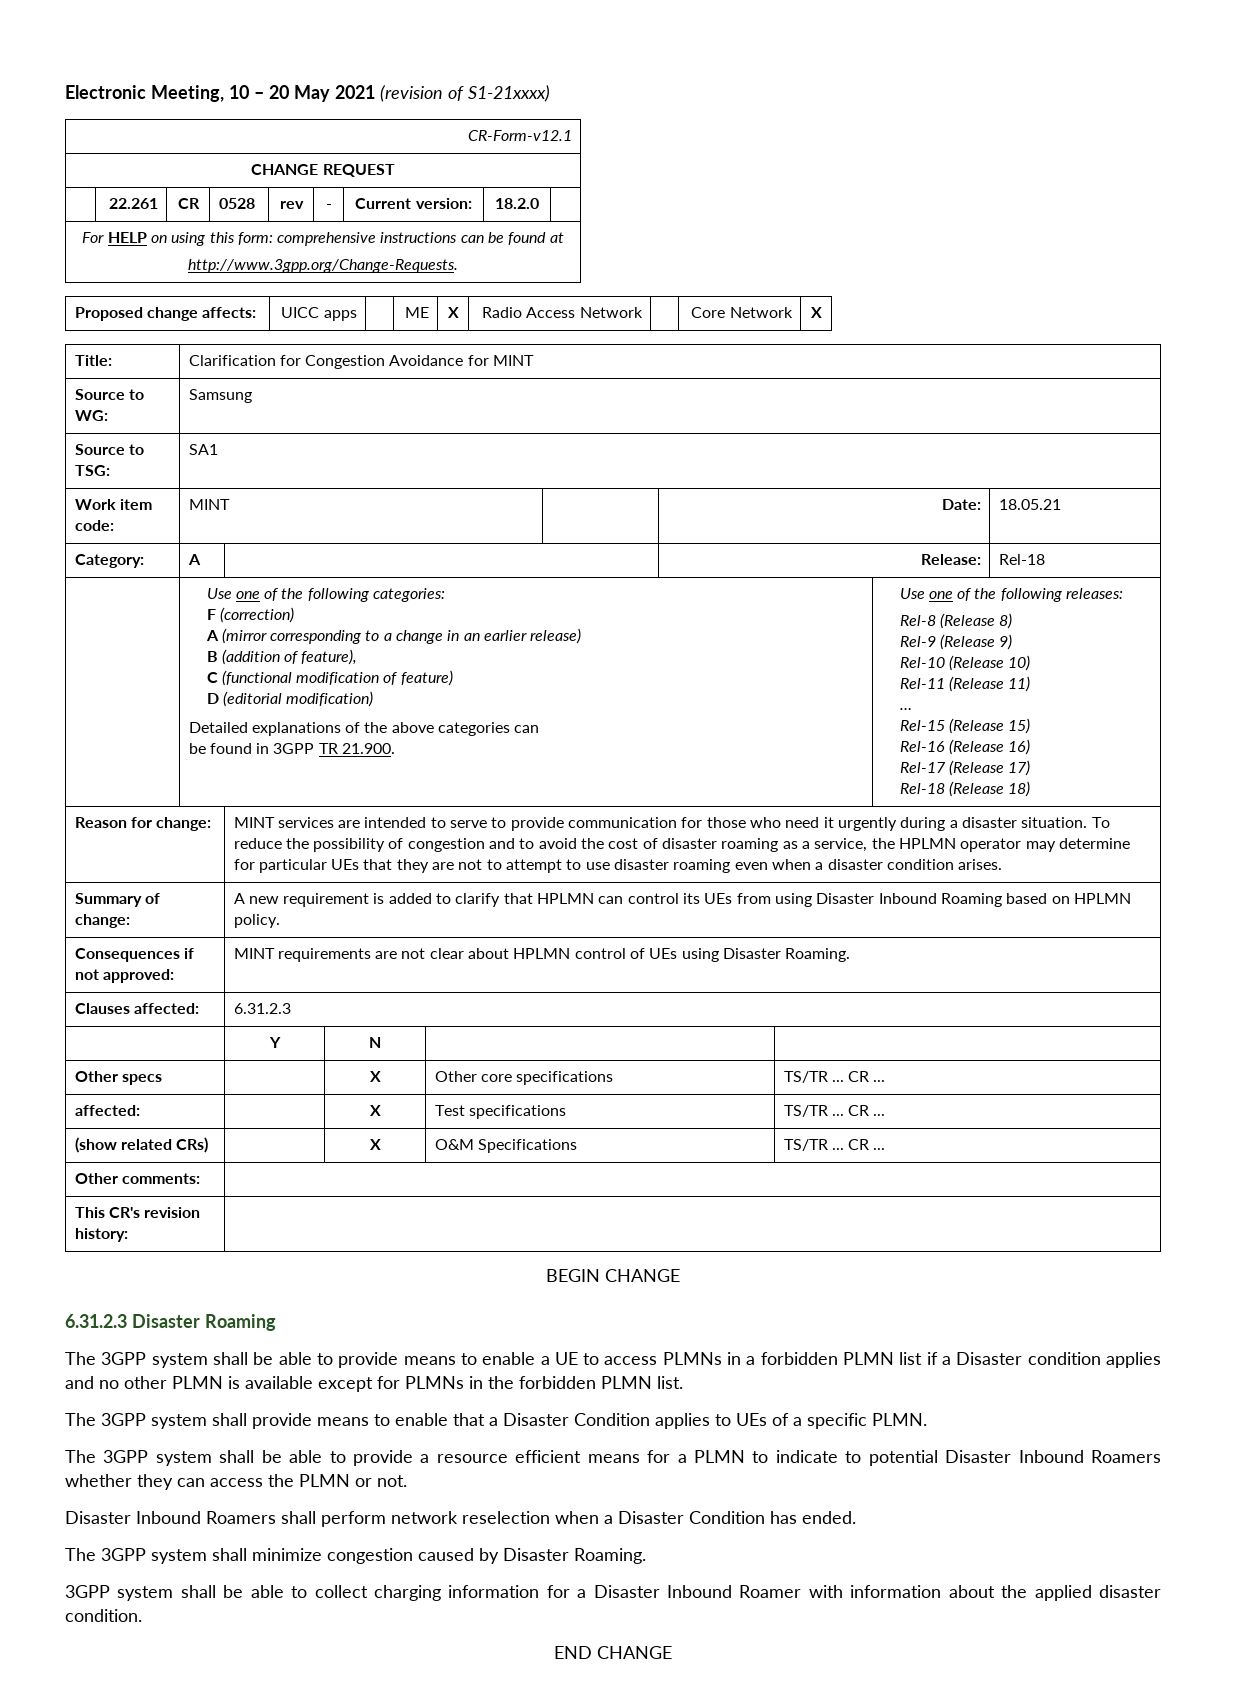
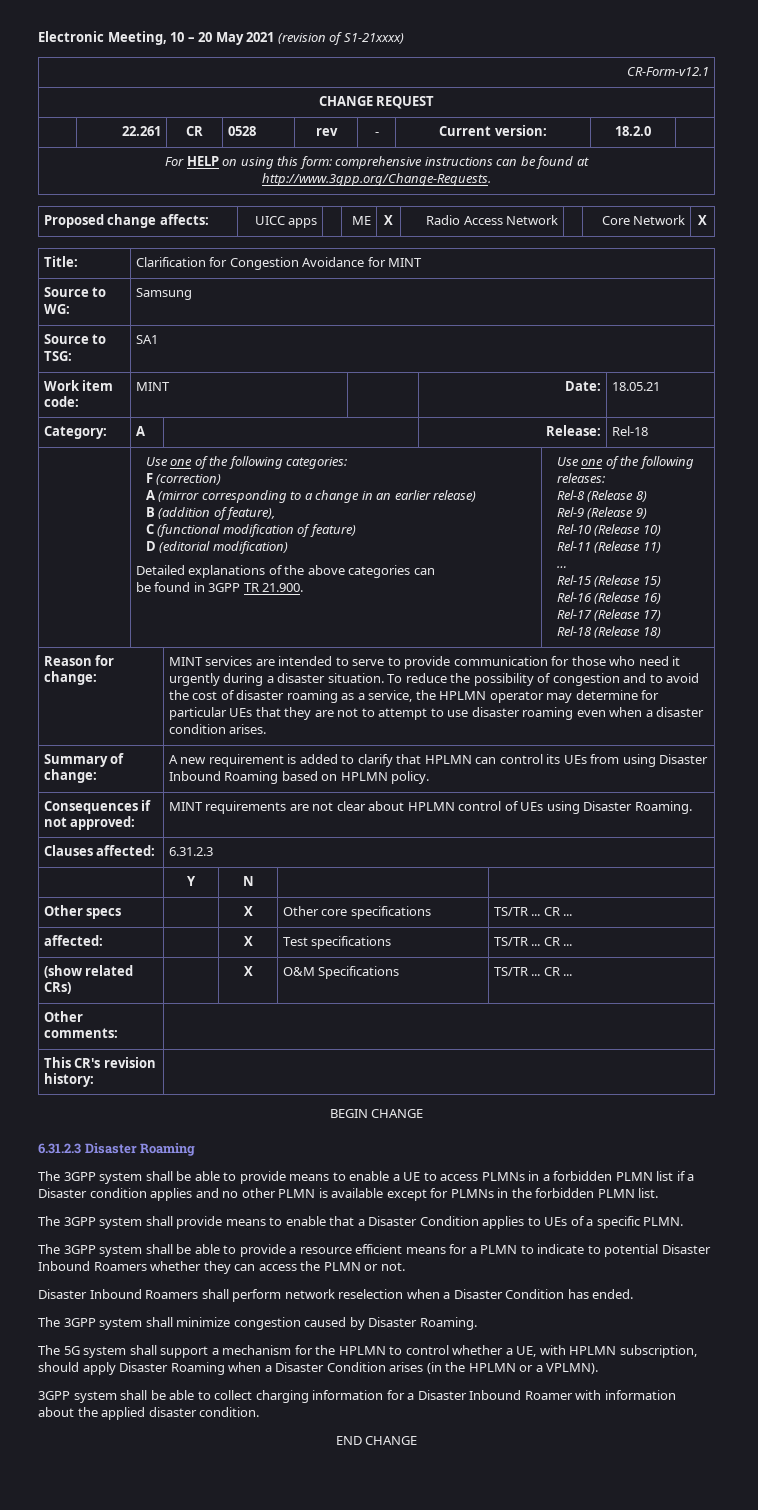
(646, 1556) none -> [38,1345,697,1358] [38,1362,599,1375] // The 5G system shall support a mechanism for the HPLMN to control whether a UE, with HPLMN subscription, should apply Disaster Roaming when a Disaster Condition arises (in the HPLMN or a VPLMN).

